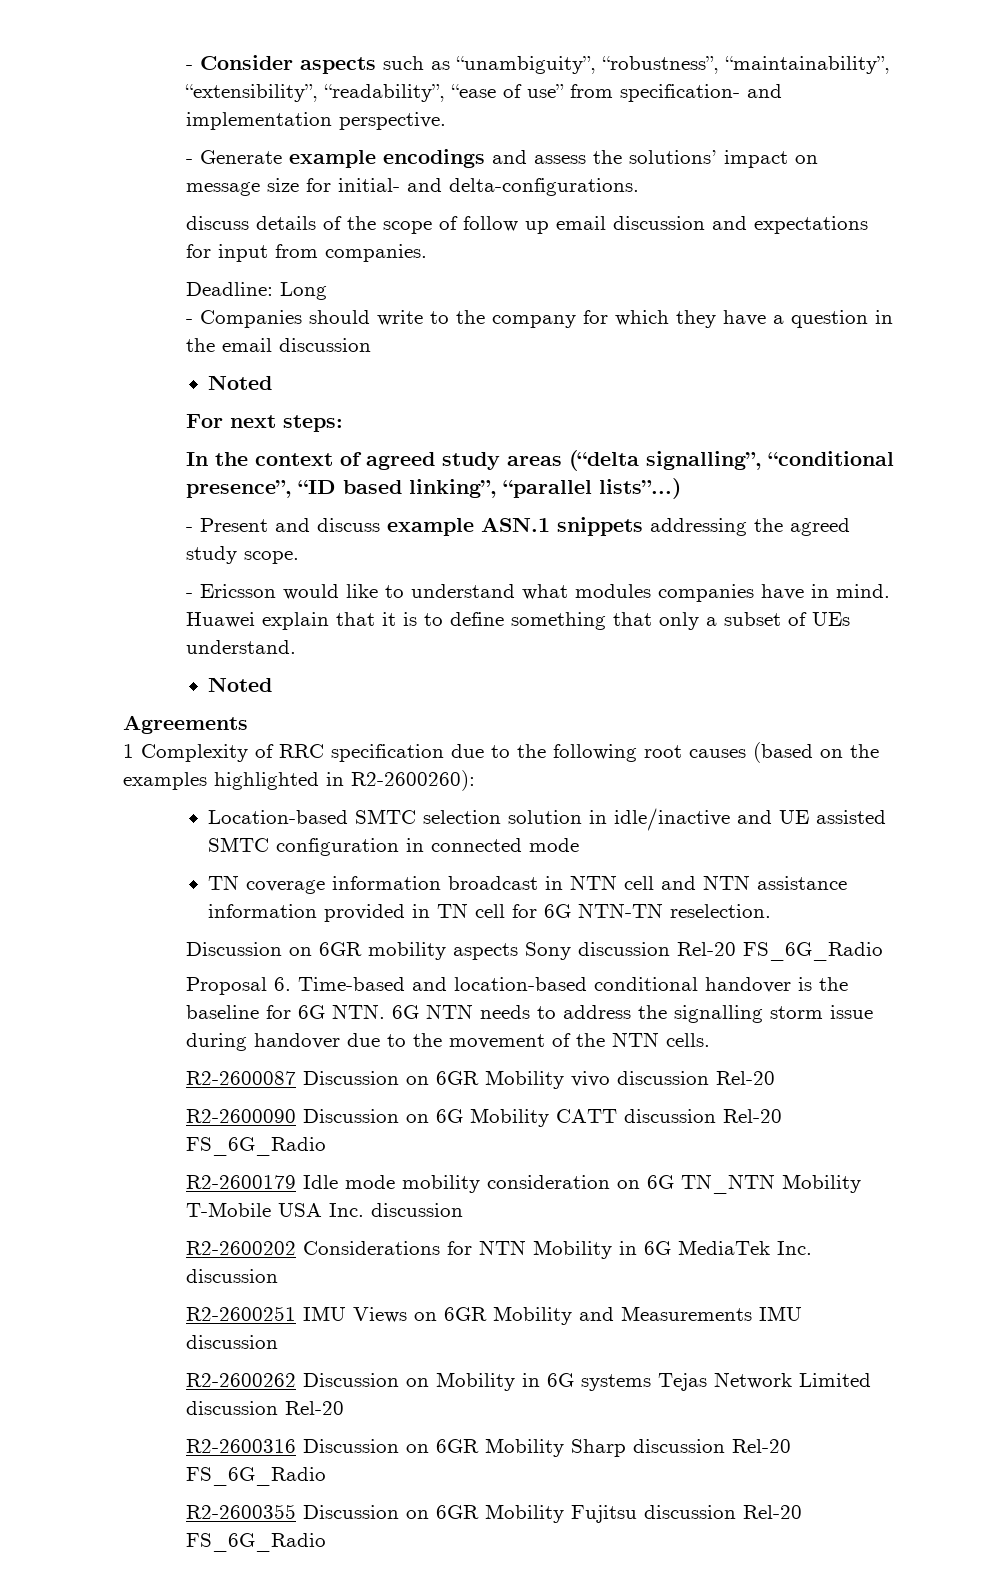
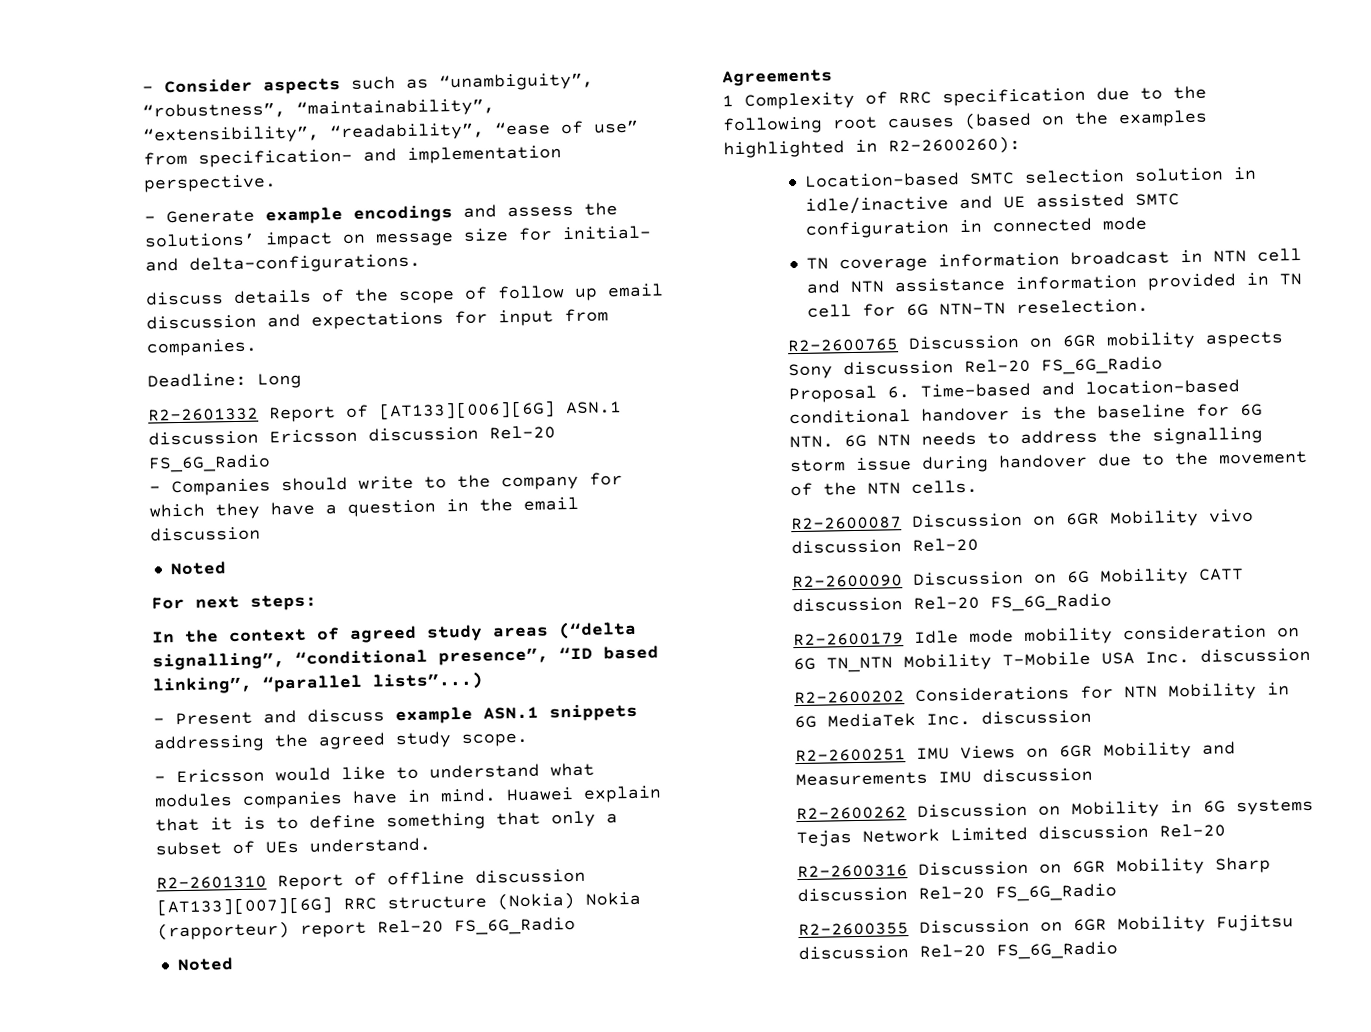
(327, 291) none -> [148,400,623,423] [148,425,557,446] [148,454,272,473] // R2-2601332 Report of [AT133][006][6G] ASN.1 discussion Ericsson discussion Rel-20 FS_6G_Radio
(296, 647) none -> [156,868,587,891] [156,891,642,916] [157,917,577,941] // R2-2601310 Report of offline discussion [AT133][007][6G] RRC structure (Nokia) Nokia (rapporteur) report Rel-20 FS_6G_Radio
(772, 911) none -> [787,338,900,353] R2-2600765

